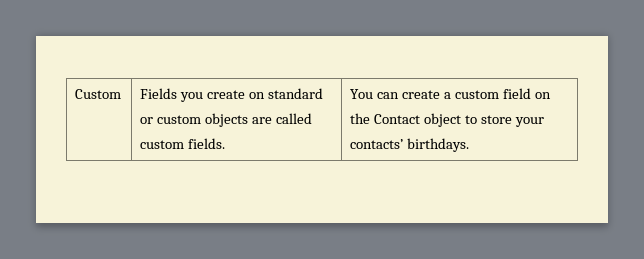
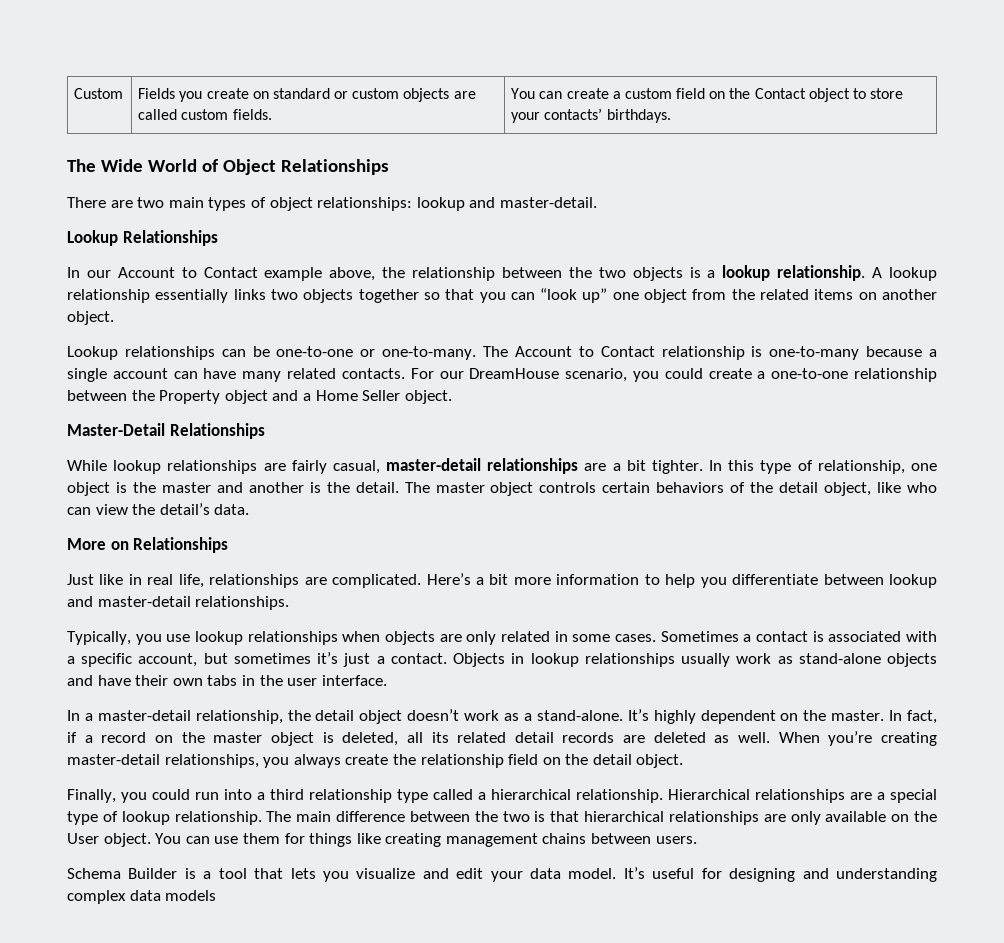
(470, 145) none -> [67,159,389,175] [67,197,597,211] [67,230,218,246] [67,265,938,281] [67,288,937,303] [67,311,114,325] [67,346,938,360] [67,368,937,382] [67,390,452,404] [67,423,265,439] [67,458,937,474] [67,482,938,496] [67,503,250,515] [67,537,229,553] [67,573,938,588] [67,596,290,610] [67,631,937,645] [67,652,938,667] [67,675,387,686] [67,709,938,724] [67,731,937,746] [67,754,684,768] [67,789,937,803] [67,811,938,825] [67,833,697,847] [67,867,938,882] [67,890,217,904] // The Wide World of Object Relationships // There are two main types of object relationships: lookup and master-detail. // Lookup Relationships // In our Account to Contact example above, the relationship between the two objects is a lookup relationship. A lookup relationship essentially links two objects together so that you can “look up” one object from the related items on another object. // Lookup relationships can be one-to-one or one-to-many. The Account to Contact relationship is one-to-many because a single account can have many related contacts. For our DreamHouse scenario, you could create a one-to-one relationship between the Property object and a Home Seller object. // Master-Detail Relationships // While lookup relationships are fairly casual, master-detail relationships are a bit tighter. In this type of relationship, one object is the master and another is the detail. The master object controls certain behaviors of the detail object, like who can view the detail’s data. // More on Relationships // Just like in real life, relationships are complicated. Here’s a bit more information to help you differentiate between lookup and master-detail relationships. // Typically, you use lookup relationships when objects are only related in some cases. Sometimes a contact is associated with a specific account, but sometimes it’s just a contact. Objects in lookup relationships usually work as stand-alone objects and have their own tabs in the user interface. // In a master-detail relationship, the detail object doesn’t work as a stand-alone. It’s highly dependent on the master. In fact, if a record on the master object is deleted, all its related detail records are deleted as well. When you’re creating master-detail relationships, you always create the relationship field on the detail object. // Finally, you could run into a third relationship type called a hierarchical relationship. Hierarchical relationships are a special type of lookup relationship. The main difference between the two is that hierarchical relationships are only available on the User object. You can use them for things like creating management chains between users. // Schema Builder is a tool that lets you visualize and edit your data model. It’s useful for designing and understanding complex data models

